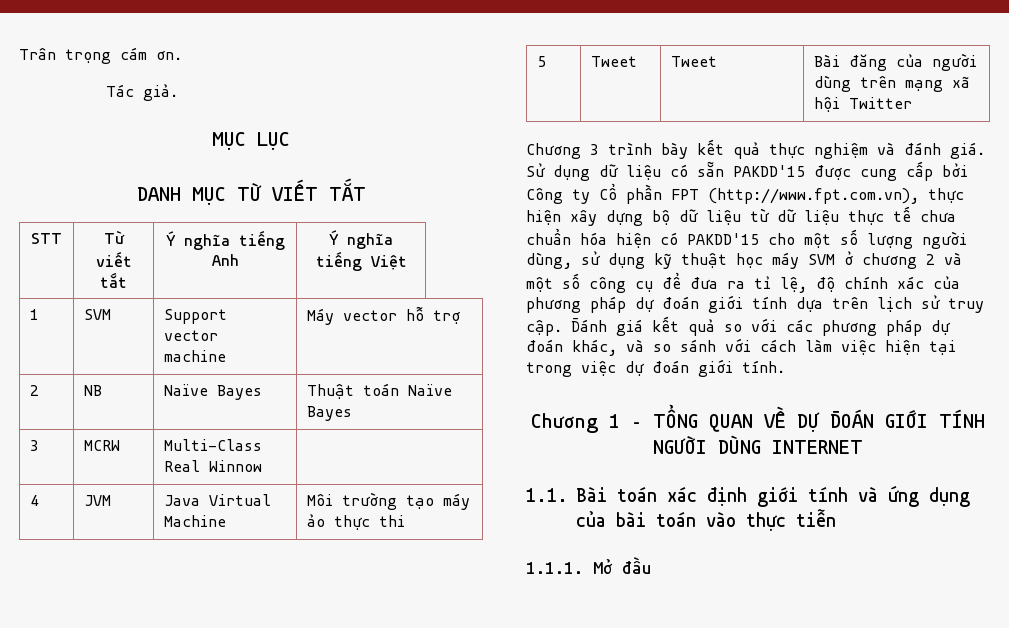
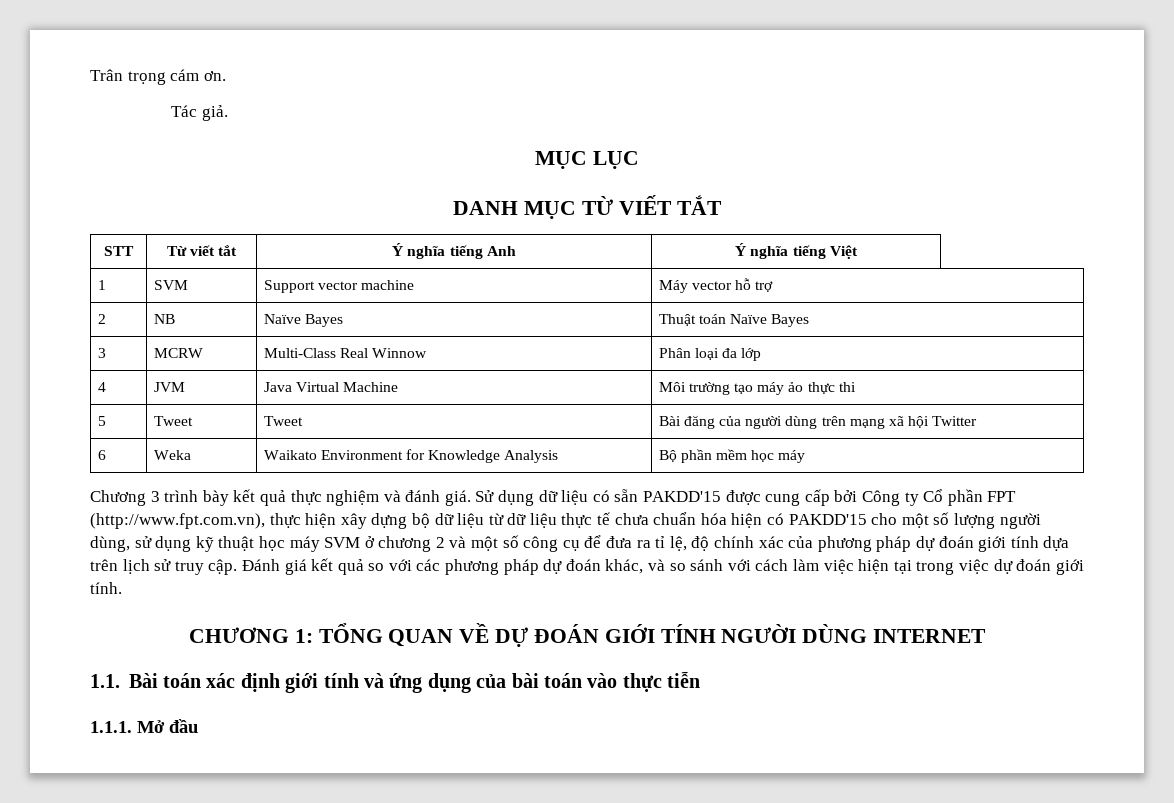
(263, 466) none -> [658,348,762,361] Phân loại đa lớp
(913, 103) none -> [97,450,106,460] [153,450,191,460] [263,449,559,463] [658,449,806,463] // 6 | Weka | Waikato Environment for Knowledge Analysis | Bộ phần mềm học máy
[531,413,642,433] Chương 1 – -> [189,627,313,643] CHƯƠNG 1:

